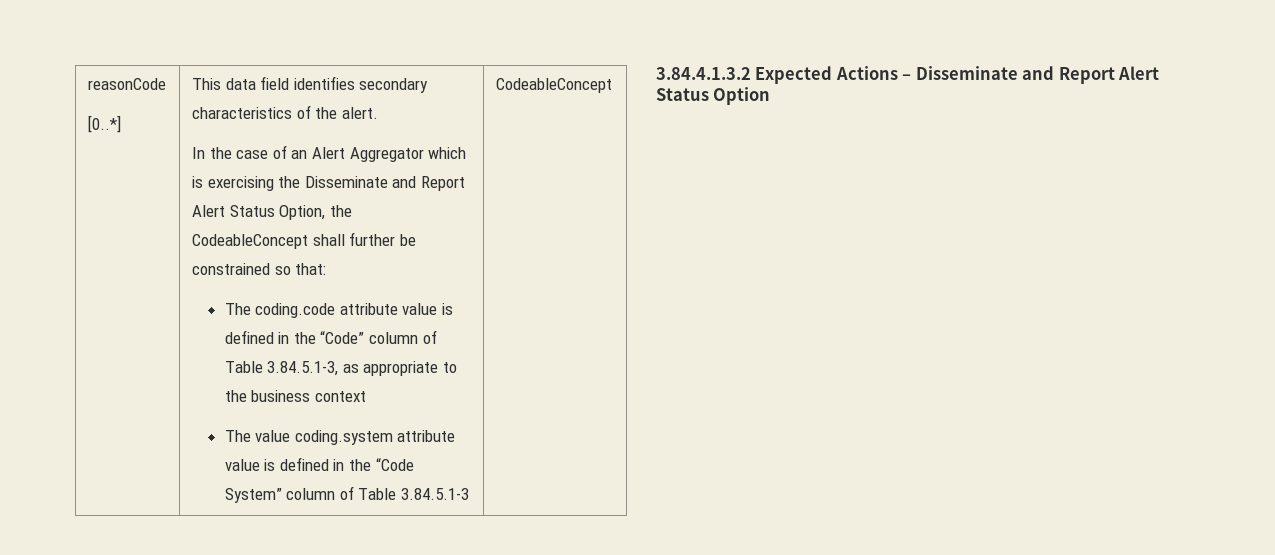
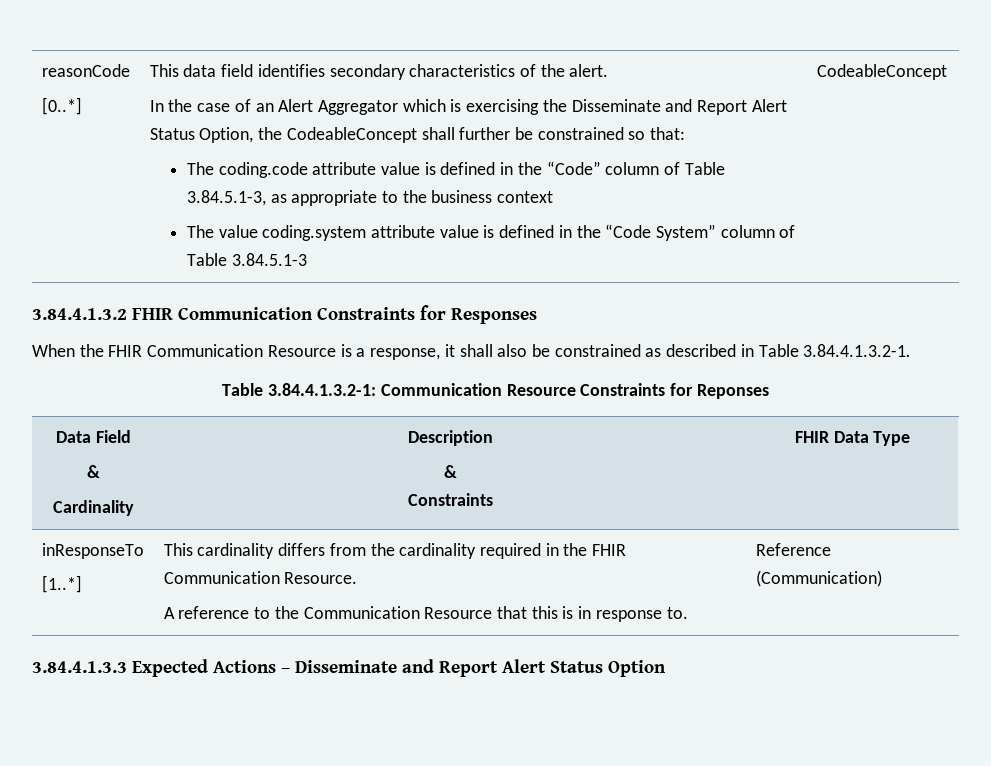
(751, 73) none -> [132,305,537,324] [32,344,912,360] [222,383,769,399] [56,430,131,443] [87,465,100,478] [53,500,134,516] [408,430,493,446] [444,465,457,478] [408,493,493,506] [794,431,911,446] [41,543,144,559] [41,575,82,593] [163,543,627,559] [163,571,358,584] [163,606,688,622] [755,543,831,556] [755,570,882,587] [32,661,127,673] FHIR Communication Constraints for Responses // When the FHIR Communication Resource is a response, it shall also be constrained as described in Table 3.84.4.1.3.2-1. // Table 3.84.4.1.3.2-1: Communication Resource Constraints for Reponses // Data Field // & // Cardinality | Description // & // Constraints | FHIR Data Type // inResponseTo // [1..*] | This cardinality differs from the cardinality required in the FHIR Communication Resource. // A reference to the Communication Resource that this is in response to. | Reference (Communication) // 3.84.4.1.3.3

